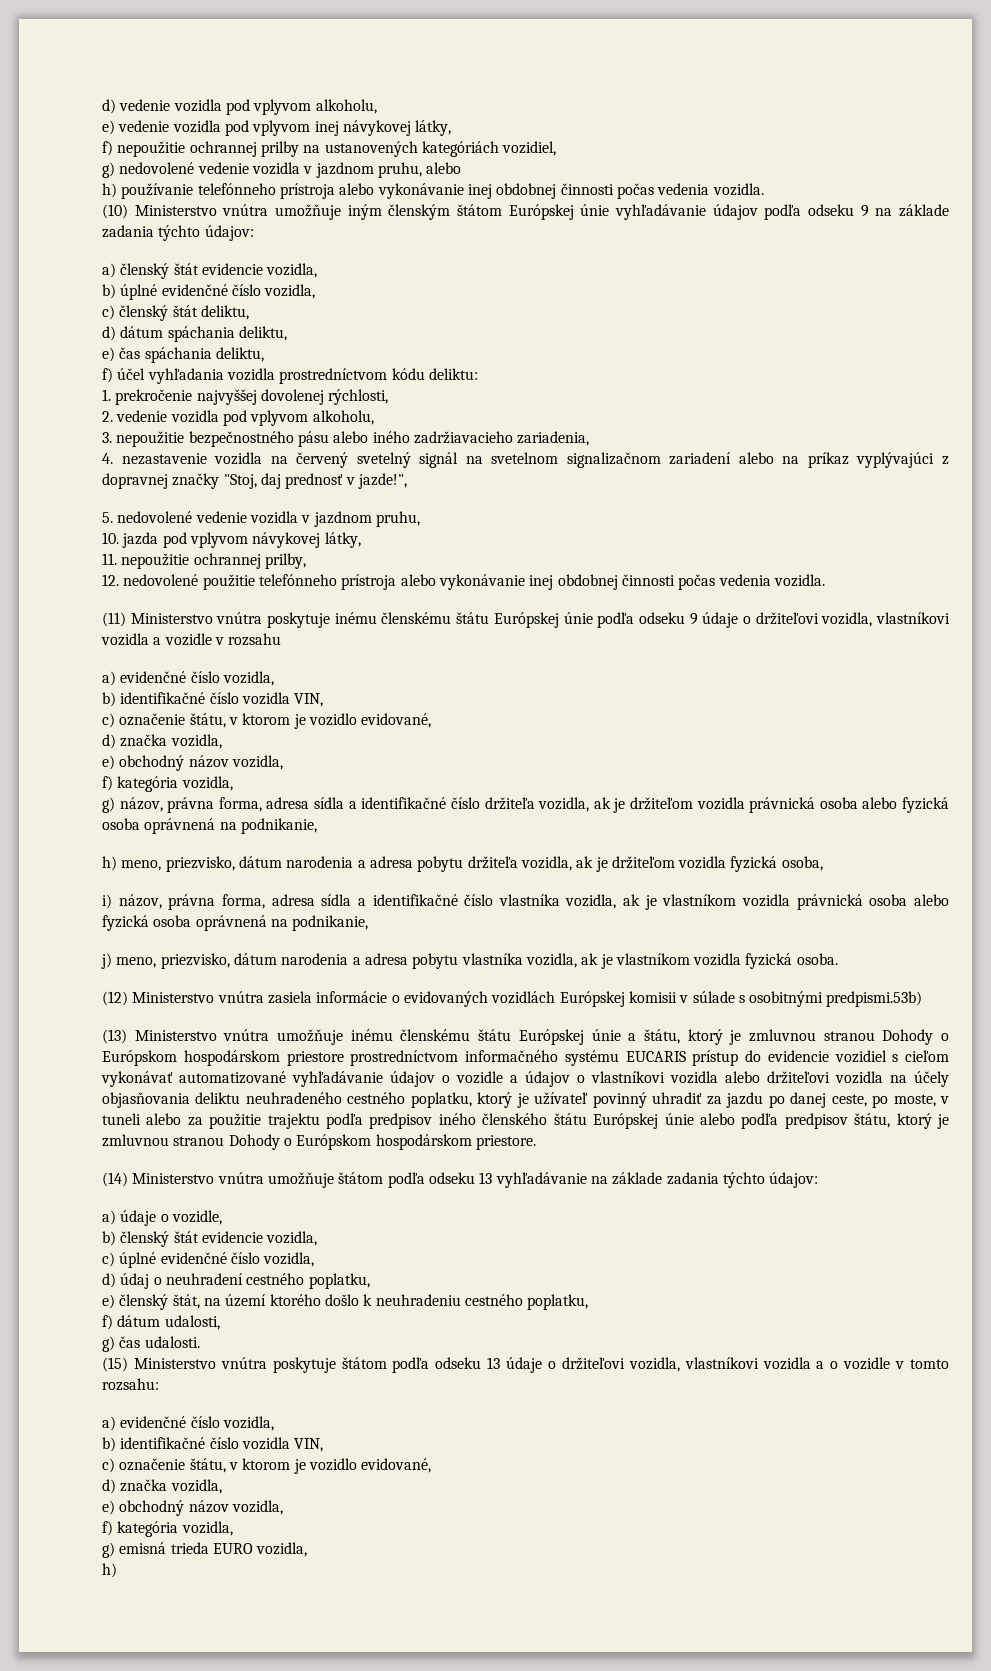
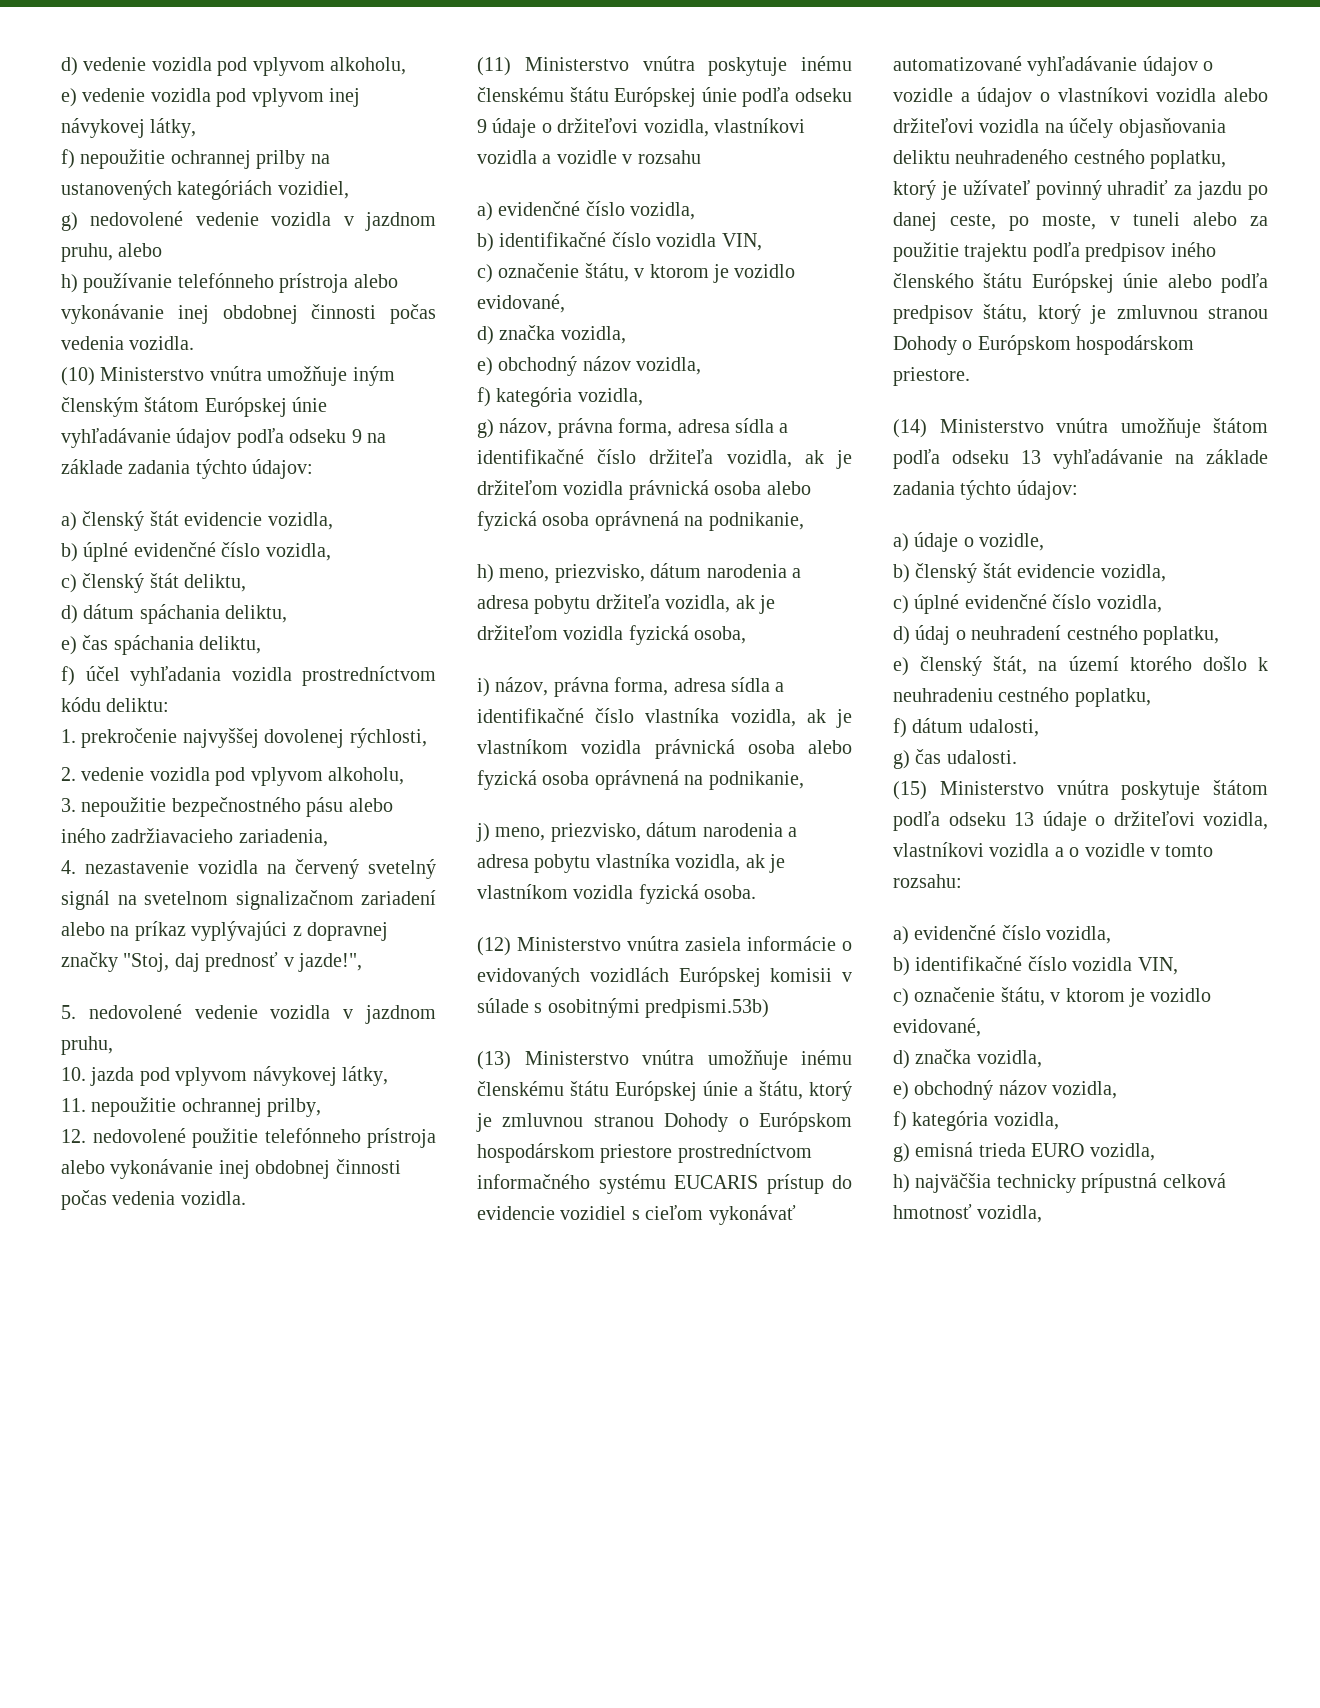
(117, 1570) none -> [915,1173,1226,1193] [893,1204,1043,1223] najväčšia technicky prípustná celková hmotnosť vozidla,

